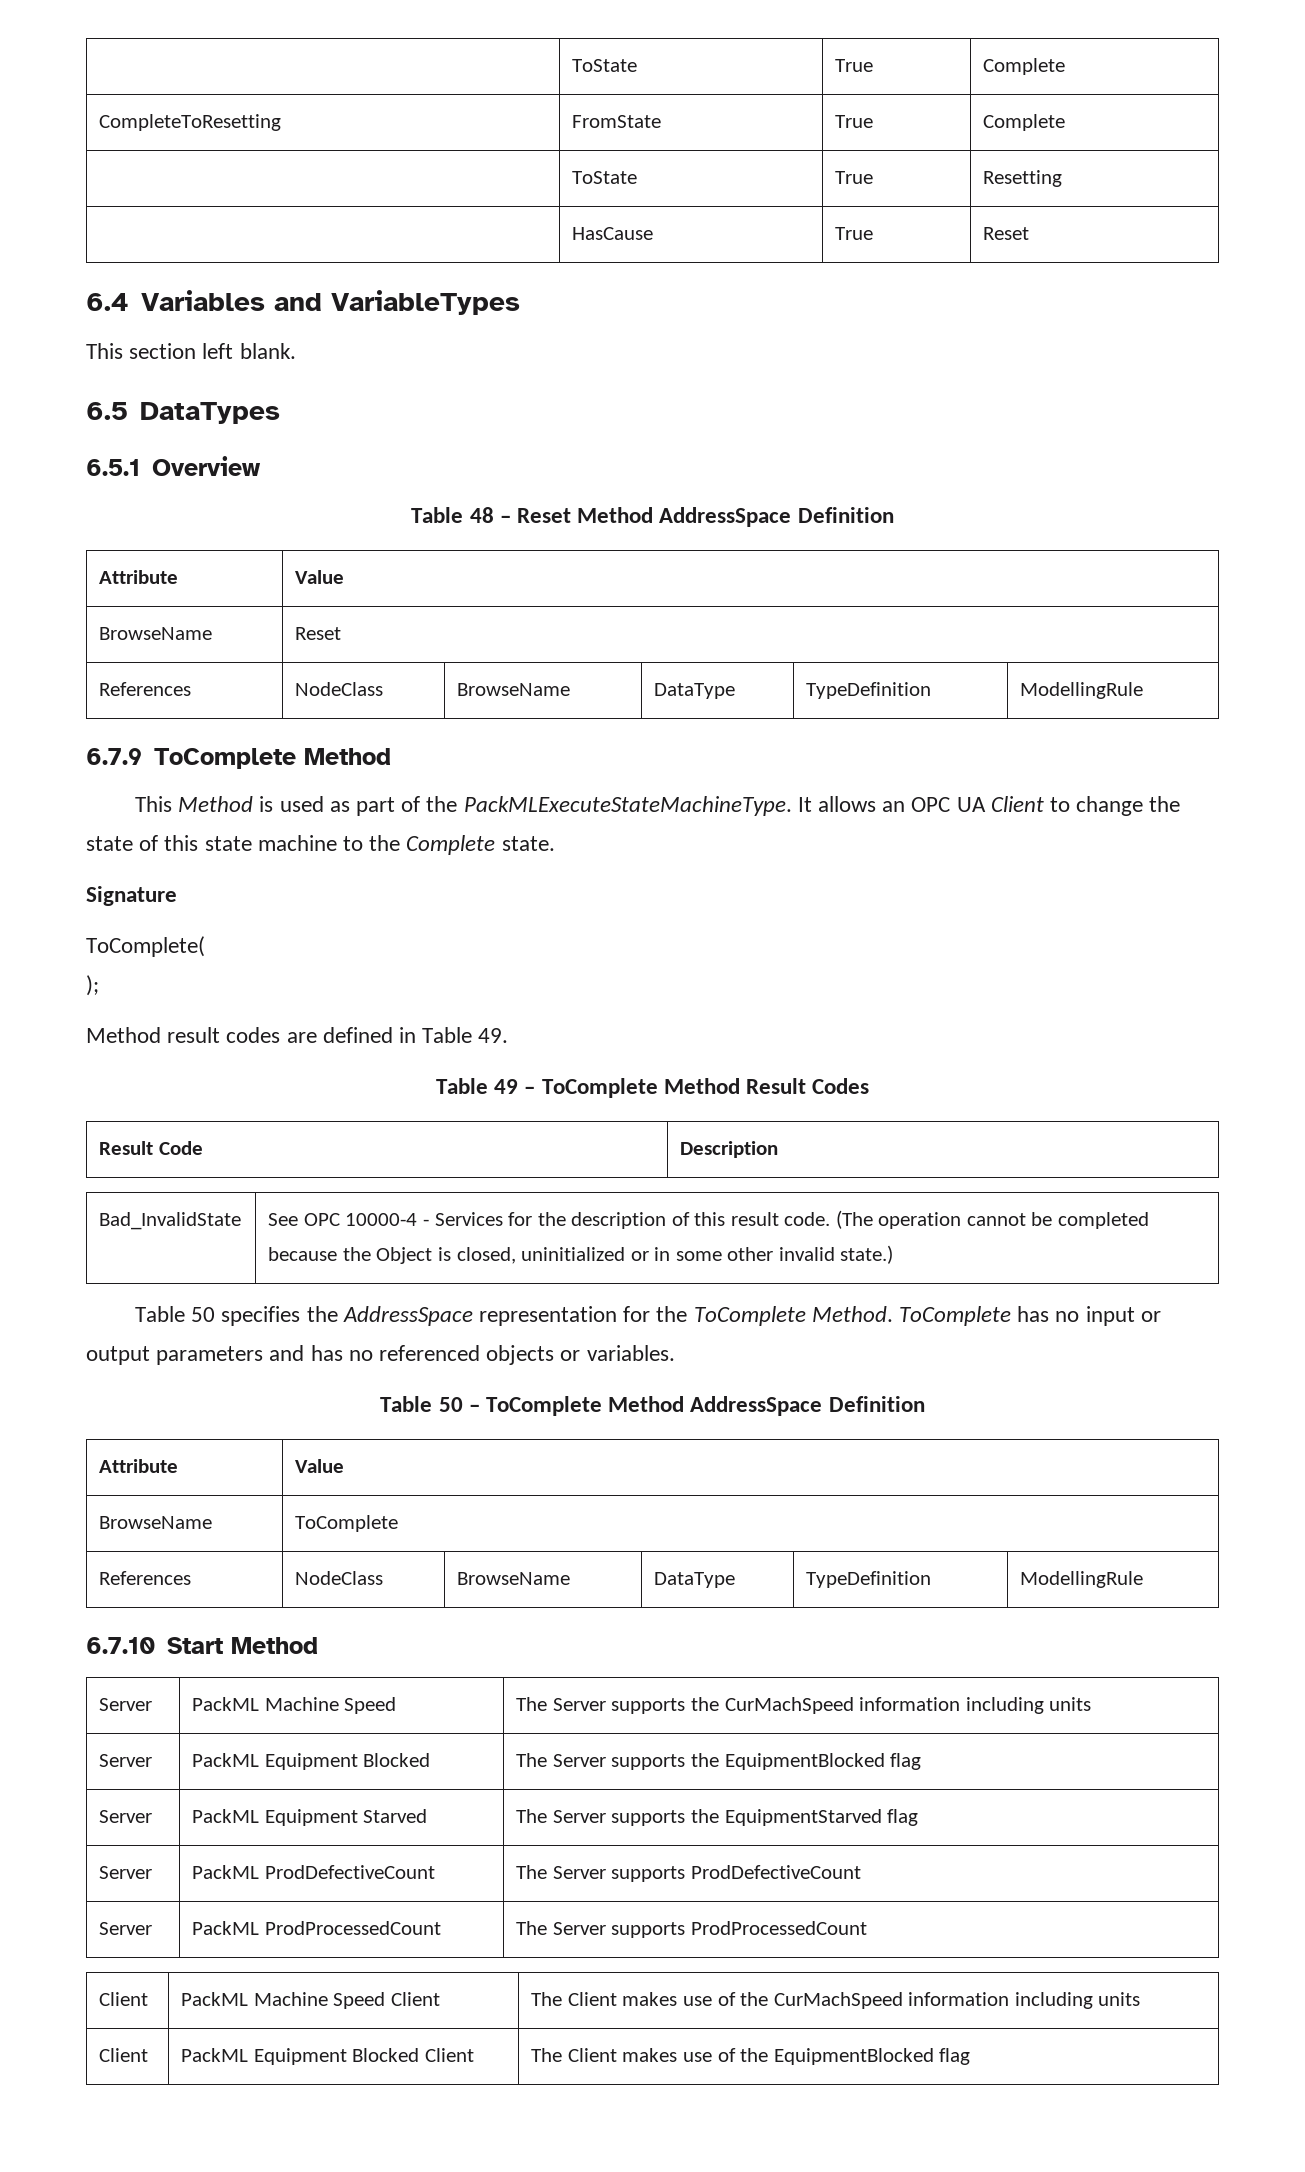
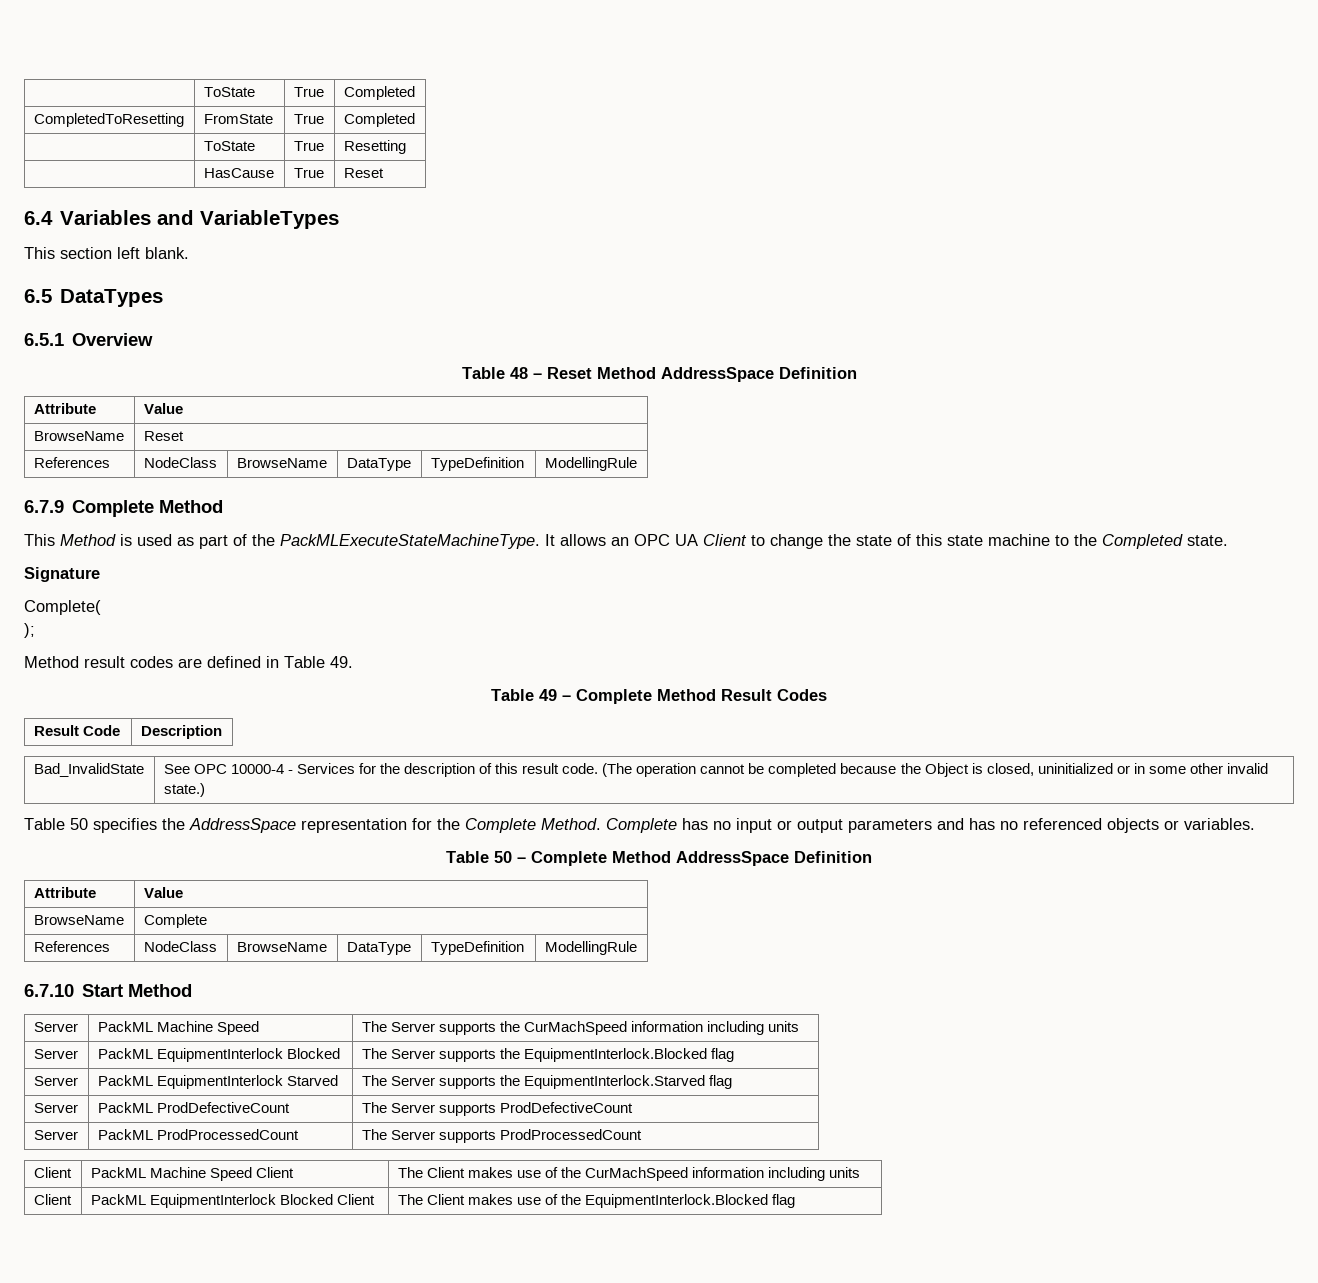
[572,59,638,72] [835,59,874,72] [983,58,1066,75] [99,114,282,131] | ToState | True | Complete // CompleteToResetting -> [203,87,255,97] [293,87,324,97] [343,86,415,100] [33,113,184,127] | ToState | True | Completed // CompletedToResetting
[983,114,1066,131] Complete -> [343,113,415,127] Completed
[153,748,296,769] ToComplete -> [72,500,155,517] Complete
[406,835,496,855] Complete -> [1102,534,1183,549] Completed
[86,936,205,957] ToComplete( -> [24,600,101,615] Complete(
[541,1078,658,1098] ToComplete -> [576,689,652,704] Complete
[693,1306,1011,1326] ToComplete Method. ToComplete -> [465,818,677,833] Complete Method. Complete
[485,1396,925,1416] [99,1459,179,1473] [295,1459,345,1473] [99,1516,213,1529] [295,1515,399,1532] ToComplete Method AddressSpace Definition // Attribute | Value // BrowseName | ToComplete -> [531,851,872,866] [33,887,96,898] [143,887,183,898] [33,915,124,925] [143,914,207,928] Complete Method AddressSpace Definition // Attribute | Value // BrowseName | Complete
[264,1753,358,1770] Equipment -> [156,1048,283,1062] EquipmentInterlock
[724,1753,922,1770] [99,1810,153,1823] [192,1809,358,1826] EquipmentBlocked flag // Server | PackML Equipment -> [523,1048,734,1062] [33,1076,78,1086] [97,1075,283,1089] EquipmentInterlock.Blocked flag // Server | PackML EquipmentInterlock
[724,1809,882,1826] EquipmentStarved -> [523,1075,705,1089] EquipmentInterlock.Starved
[253,2048,347,2065] Equipment -> [149,1194,276,1208] EquipmentInterlock
[773,2048,934,2065] EquipmentBlocked -> [584,1194,768,1208] EquipmentInterlock.Blocked

